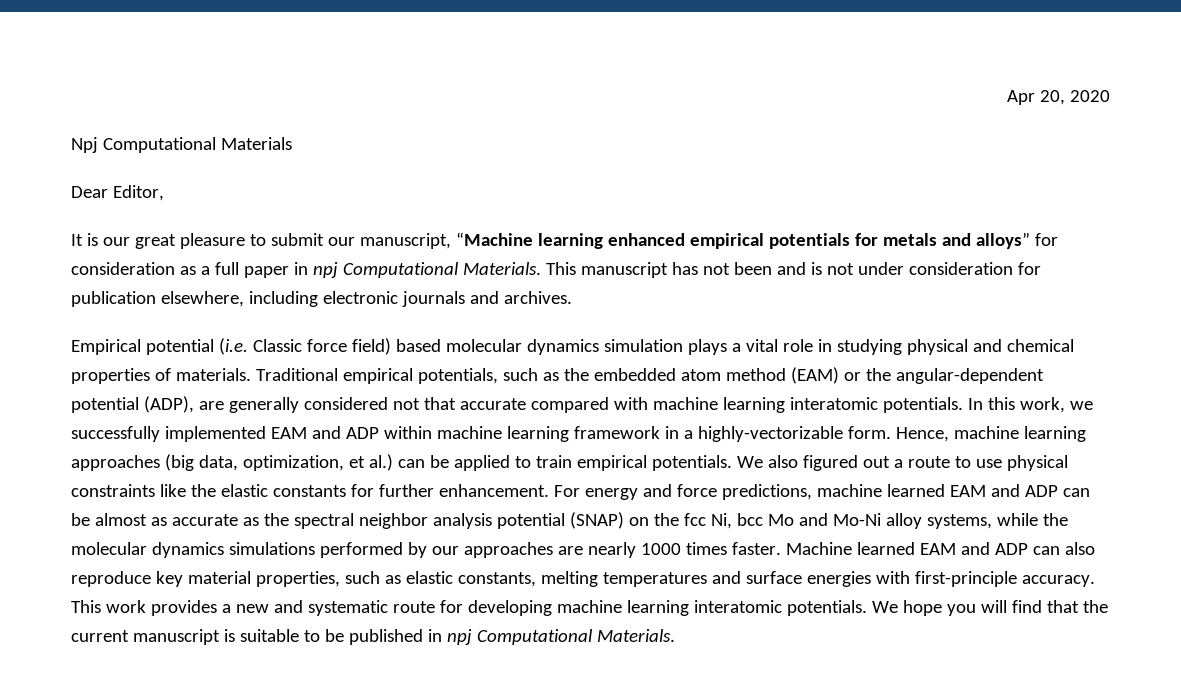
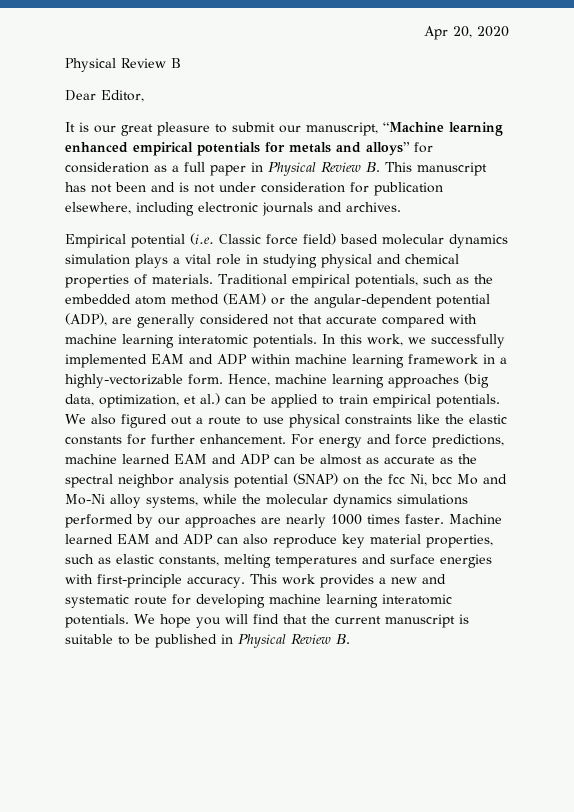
[71,137,292,153] Npj Computational Materials -> [65,58,181,72] Physical Review B
[312,262,541,278] npj Computational Materials. -> [268,162,380,176] Physical Review B.
[446,629,675,645] npj Computational Materials. -> [238,634,350,648] Physical Review B.

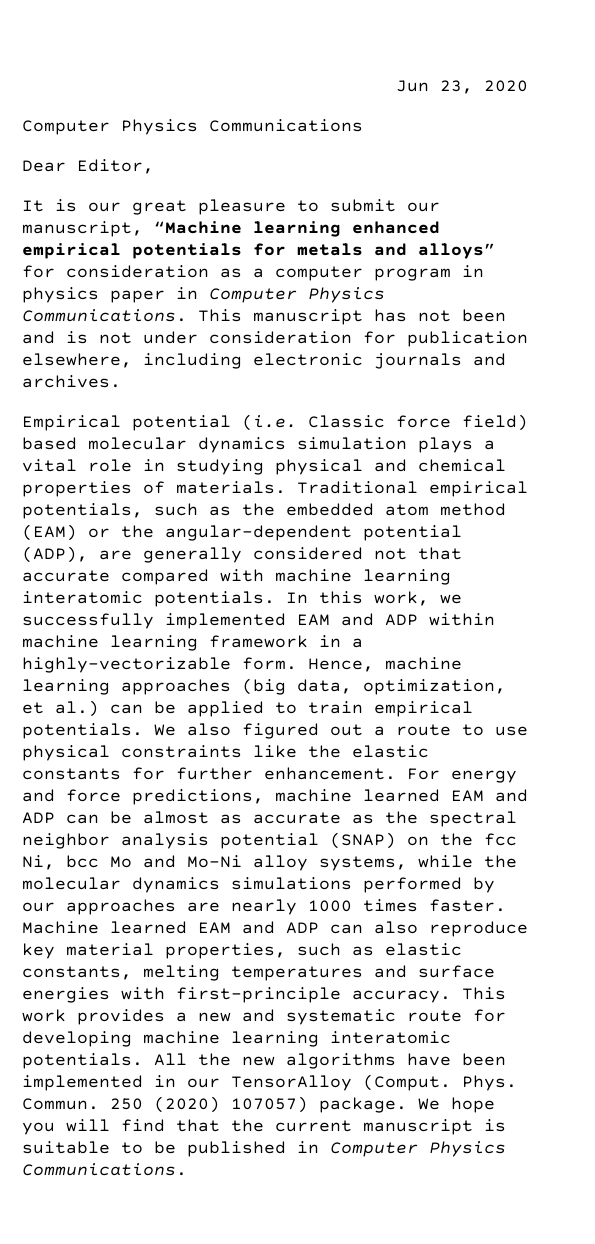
[424,26,472,40] Apr 20, -> [396,80,473,94] Jun 23,
[65,58,181,72] Physical Review B -> [22,119,363,135] Computer Physics Communications
[184,162,380,176] full paper in Physical Review B. -> [275,265,484,281] [22,287,385,303] [22,309,187,322] computer program in physics paper in Computer Physics Communications.
(129, 621) none -> [154,1053,506,1069] [22,1074,517,1091] [22,1096,407,1113] All the new algorithms have been implemented in our TensorAlloy (Comput. Phys. Commun. 250 (2020) 107057) package.
[238,634,350,648] Physical Review B. -> [330,1141,506,1157] [22,1163,187,1176] Computer Physics Communications.

